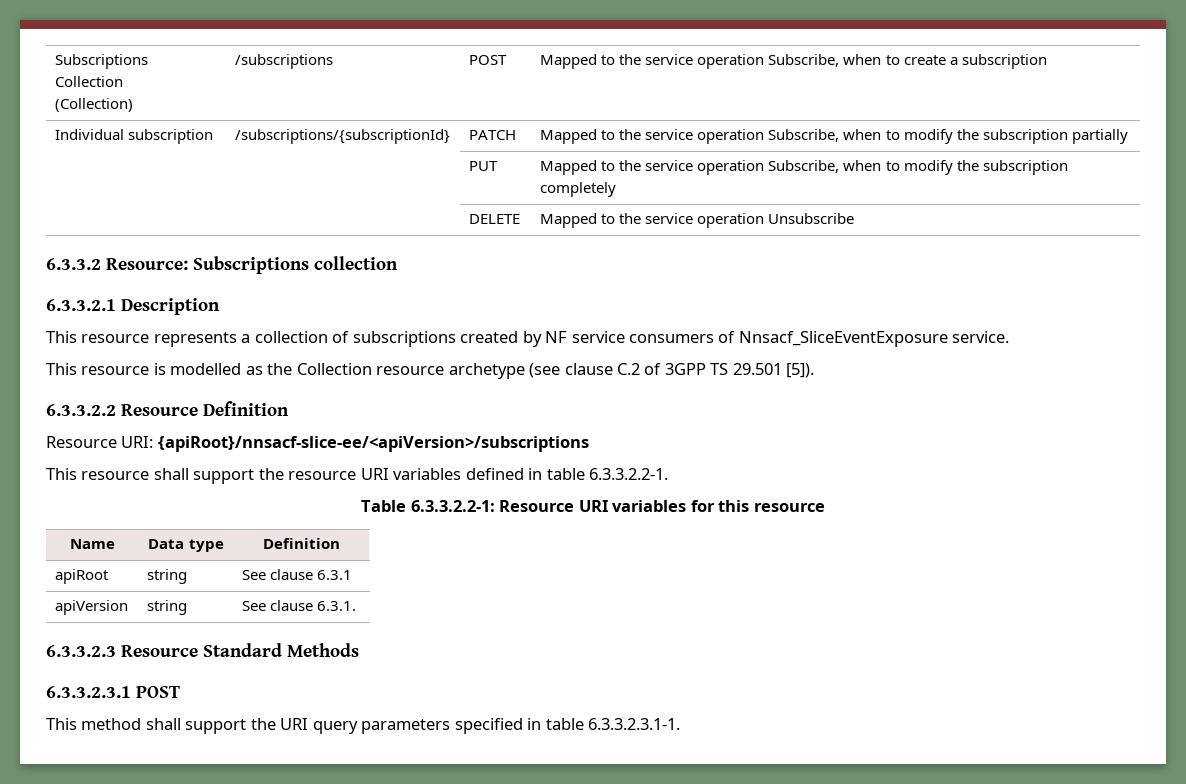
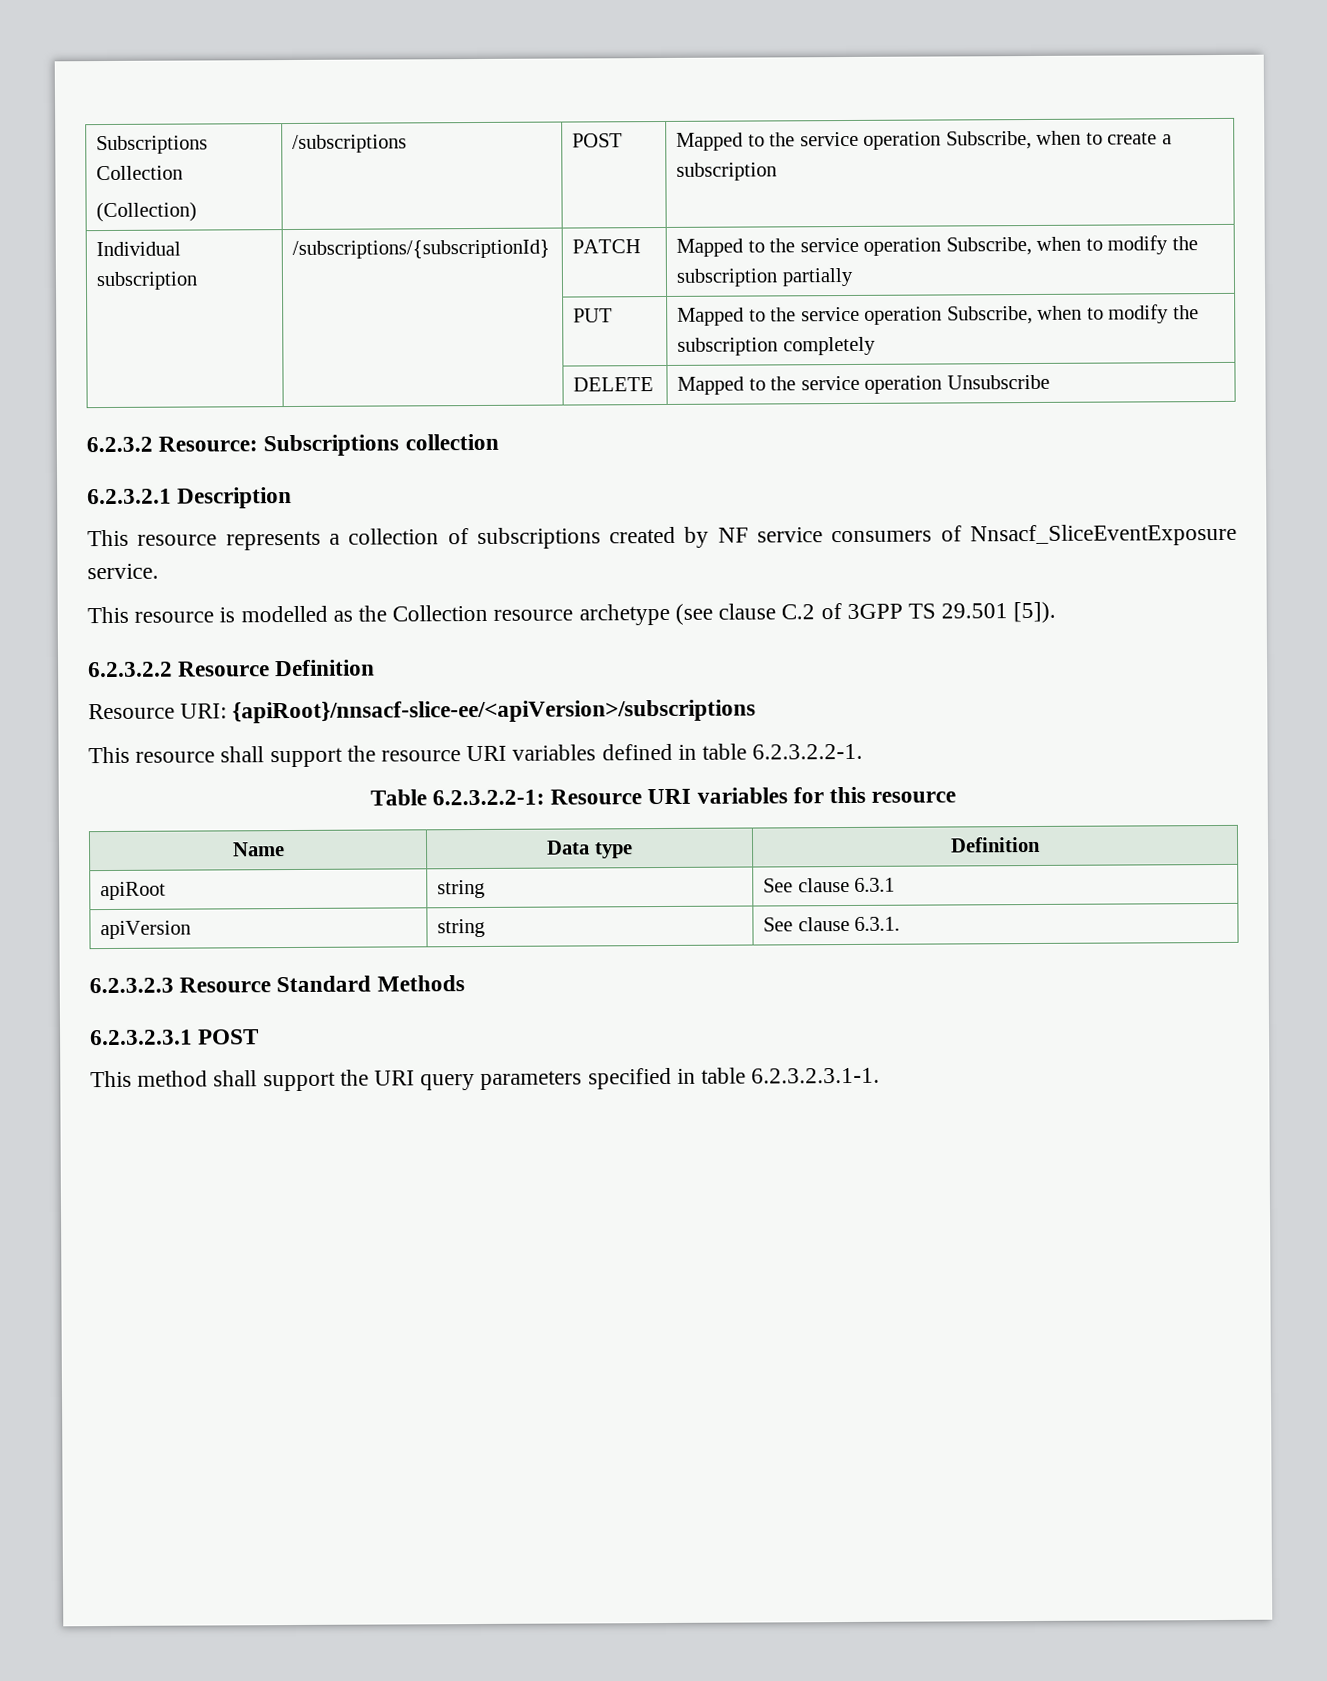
[46,258,101,270] 6.3.3.2 -> [86,436,153,453] 6.2.3.2
[46,299,116,311] 6.3.3.2.1 -> [87,488,172,505] 6.2.3.2.1
[46,404,116,416] 6.3.3.2.2 -> [88,661,173,678] 6.2.3.2.2
[589,468,669,480] 6.3.3.2.2-1. -> [752,743,864,760] 6.2.3.2.2-1.
[410,500,495,512] 6.3.3.2.2-1: -> [431,789,545,806] 6.2.3.2.2-1:
[46,645,116,657] 6.3.3.2.3 -> [89,977,174,994] 6.2.3.2.3
[46,686,131,698] 6.3.3.2.3.1 -> [90,1029,193,1046] 6.2.3.2.3.1
[588,718,681,730] 6.3.3.2.3.1-1. -> [751,1067,881,1084] 6.2.3.2.3.1-1.

